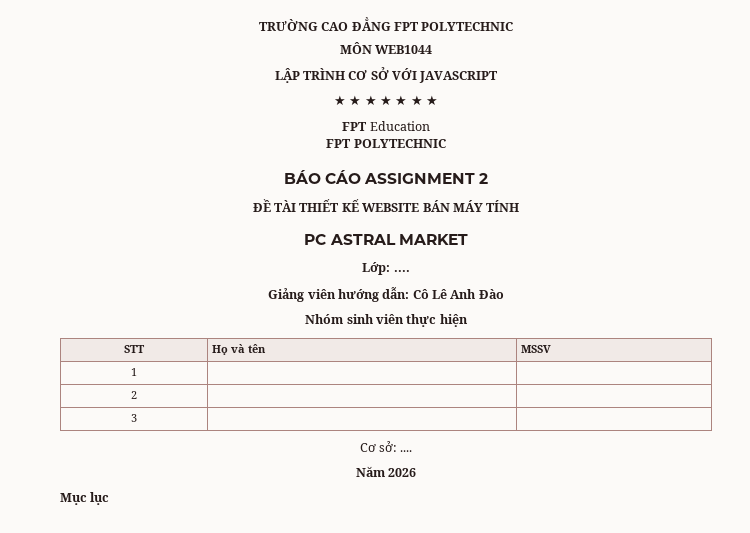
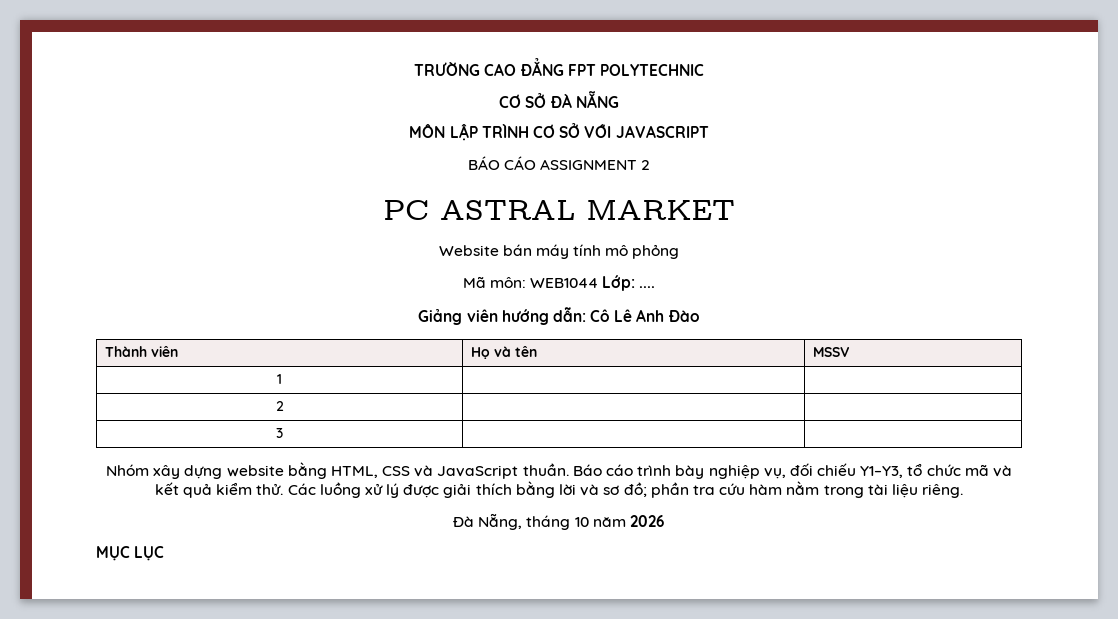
(514, 26) none -> [499,91,619,108] // CƠ SỞ ĐÀ NẴNG
[375,45,433,54] WEB1044 // -> (446, 131) none
[333,95,439,106] [342,121,430,131] [326,139,446,148] [283,170,489,184] [252,199,520,212] [304,234,468,245] ★ ★ ★ ★ ★ ★ ★ // FPT Education // FPT POLYTECHNIC // BÁO CÁO ASSIGNMENT 2 // ĐỀ TÀI THIẾT KẾ WEBSITE BÁN MÁY TÍNH // PC ASTRAL MARKET // -> [467,156,651,170] [383,200,735,220] [438,244,680,259] [462,276,598,288] BÁO CÁO ASSIGNMENT 2 // PC ASTRAL MARKET // Website bán máy tính mô phỏng // Mã môn: WEB1044
[305,314,468,327] [124,345,145,353] // Nhóm sinh viên thực hiện // STT -> [104,346,178,357] // Thành viên
[359,441,413,452] [355,466,385,477] Cơ sở: .... // Năm -> [105,462,1013,479] [154,481,964,498] [453,513,626,530] Nhóm xây dựng website bằng HTML, CSS và JavaScript thuần. Báo cáo trình bày nghiệp vụ, đối chiếu Y1–Y3, tổ chức mã và kết quả kiểm thử. Các luồng xử lý được giải thích bằng lời và sơ đồ; phần tra cứu hàm nằm trong tài liệu riêng. // Đà Nẵng, tháng 10 năm
[60,492,110,505] Mục lục -> [96,546,165,561] MỤC LỤC

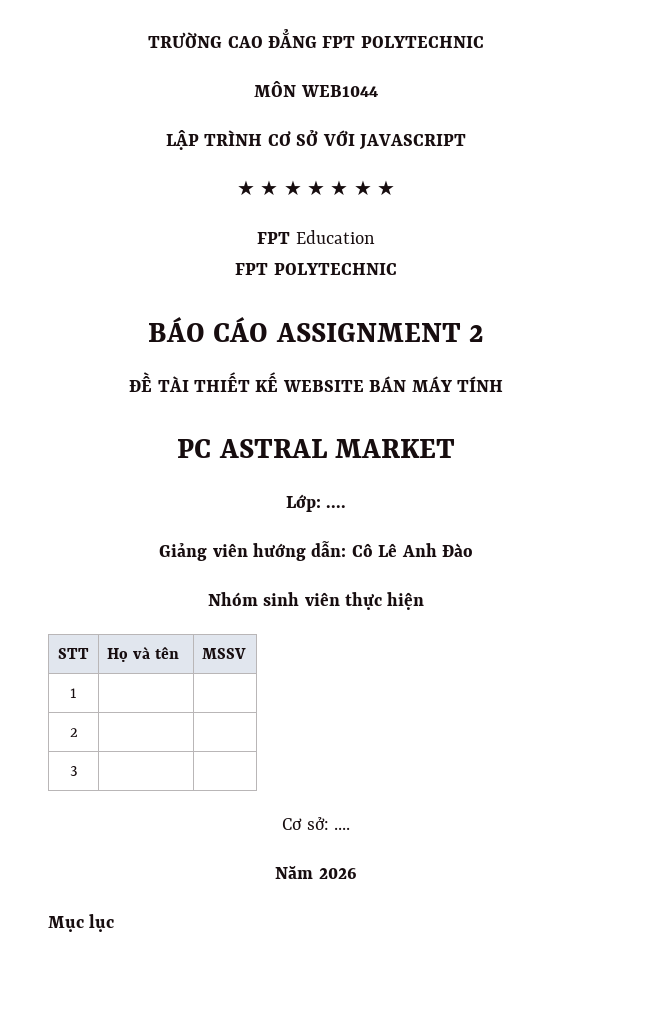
[499,91,619,108] [409,124,446,138] CƠ SỞ ĐÀ NẴNG // MÔN -> [254,81,378,97] MÔN WEB1044 //
[467,156,651,170] [383,200,735,220] [438,244,680,259] [462,276,598,288] BÁO CÁO ASSIGNMENT 2 // PC ASTRAL MARKET // Website bán máy tính mô phỏng // Mã môn: WEB1044 -> [236,180,396,196] [257,230,375,244] [235,263,397,275] [147,317,485,342] [129,372,503,392] [176,439,456,458] ★ ★ ★ ★ ★ ★ ★ // FPT Education // FPT POLYTECHNIC // BÁO CÁO ASSIGNMENT 2 // ĐỀ TÀI THIẾT KẾ WEBSITE BÁN MÁY TÍNH // PC ASTRAL MARKET //
[104,346,178,357] // Thành viên -> [207,592,425,610] [58,648,89,659] // Nhóm sinh viên thực hiện // STT
[105,462,1013,479] [154,481,964,498] [453,513,626,530] Nhóm xây dựng website bằng HTML, CSS và JavaScript thuần. Báo cáo trình bày nghiệp vụ, đối chiếu Y1–Y3, tổ chức mã và kết quả kiểm thử. Các luồng xử lý được giải thích bằng lời và sơ đồ; phần tra cứu hàm nằm trong tài liệu riêng. // Đà Nẵng, tháng 10 năm -> [282,817,350,830] [275,865,314,879] Cơ sở: .... // Năm
[96,546,165,561] MỤC LỤC -> [48,914,115,932] Mục lục

